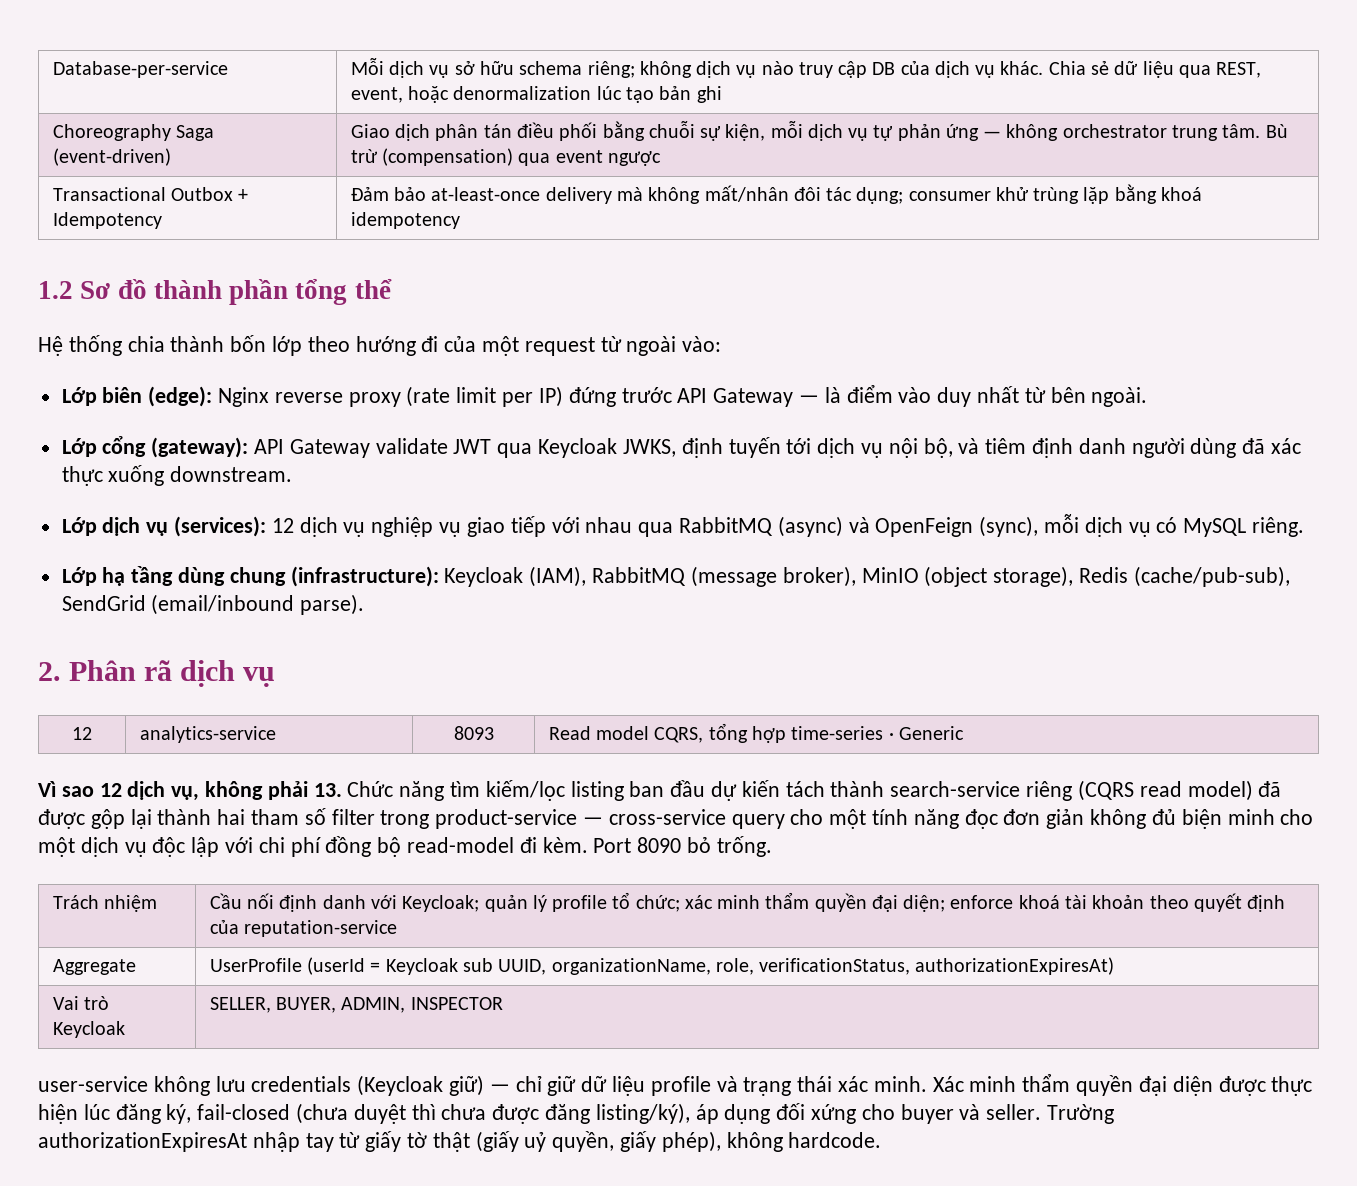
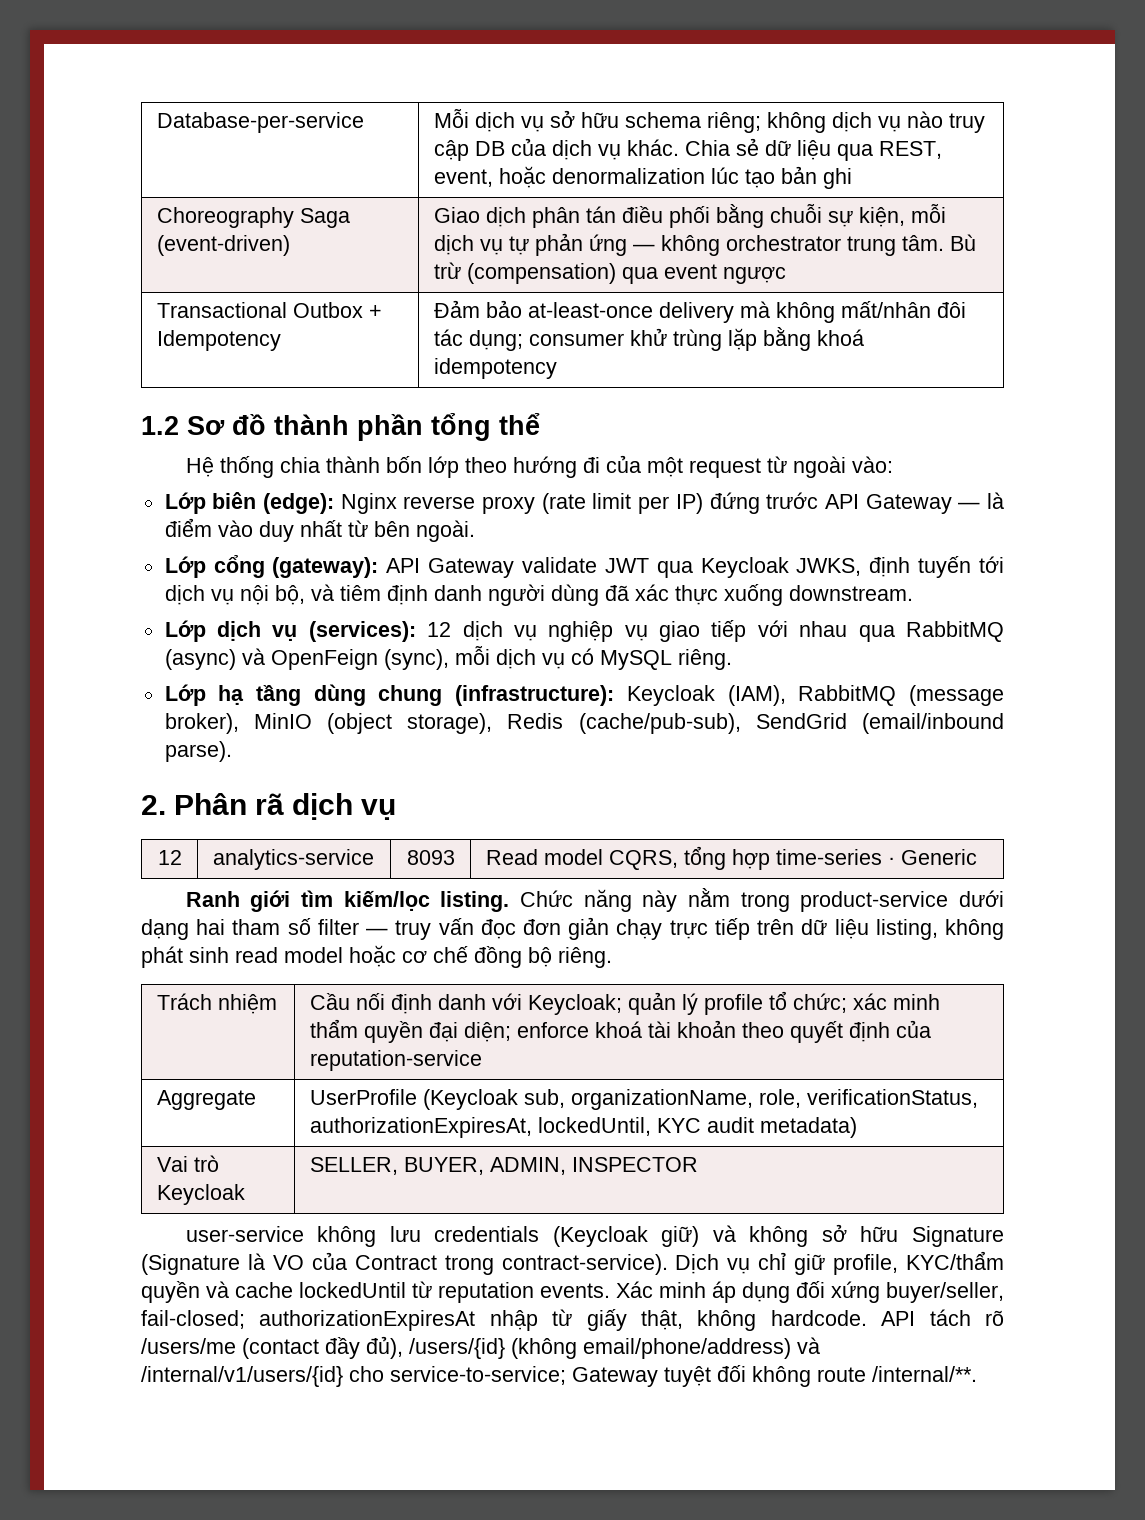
[38,780,1282,801] [38,808,1314,829] [38,836,772,857] Vì sao 12 dịch vụ, không phải 13. Chức năng tìm kiếm/lọc listing ban đầu dự kiến tách thành search-service riêng (CQRS read model) đã được gộp lại thành hai tham số filter trong product-service — cross-service query cho một tính năng đọc đơn giản không đủ biện minh cho một dịch vụ độc lập với chi phí đồng bộ read-model đi kèm. Port 8090 bỏ trống. -> [185,888,1004,912] [141,917,1004,940] [141,945,612,968] Ranh giới tìm kiếm/lọc listing. Chức năng này nằm trong product-service dưới dạng hai tham số filter — truy vấn đọc đơn giản chạy trực tiếp trên dữ liệu listing, không phát sinh read model hoặc cơ chế đồng bộ riêng.
[307,957,1115,975] (userId = Keycloak sub UUID, organizationName, role, verificationStatus, authorizationExpiresAt) -> [422,1089,978,1110] [309,1117,857,1138] (Keycloak sub, organizationName, role, verificationStatus, authorizationExpiresAt, lockedUntil, KYC audit metadata)
[489,1074,1313,1096] [38,1103,1115,1124] — chỉ giữ dữ liệu profile và trạng thái xác minh. Xác minh thẩm quyền đại diện được thực hiện lúc đăng ký, fail-closed (chưa duyệt thì chưa được đăng listing/ký), áp dụng đối xứng cho buyer và seller. Trường -> [712,1224,1004,1247] [141,1251,1004,1275] [141,1281,1004,1303] [141,1310,245,1329] và không sở hữu Signature (Signature là VO của Contract trong contract-service). Dịch vụ chỉ giữ profile, KYC/thẩm quyền và cache lockedUntil từ reputation events. Xác minh áp dụng đối xứng buyer/seller, fail-closed;
[305,1133,334,1152] tay -> (538, 1320) none
[407,1131,882,1152] tờ thật (giấy uỷ quyền, giấy phép), không hardcode. -> [640,1309,1004,1331] [141,1336,820,1359] [141,1365,977,1387] thật, không hardcode. API tách rõ /users/me (contact đầy đủ), /users/{id} (không email/phone/address) và /internal/v1/users/{id} cho service-to-service; Gateway tuyệt đối không route /internal/**.

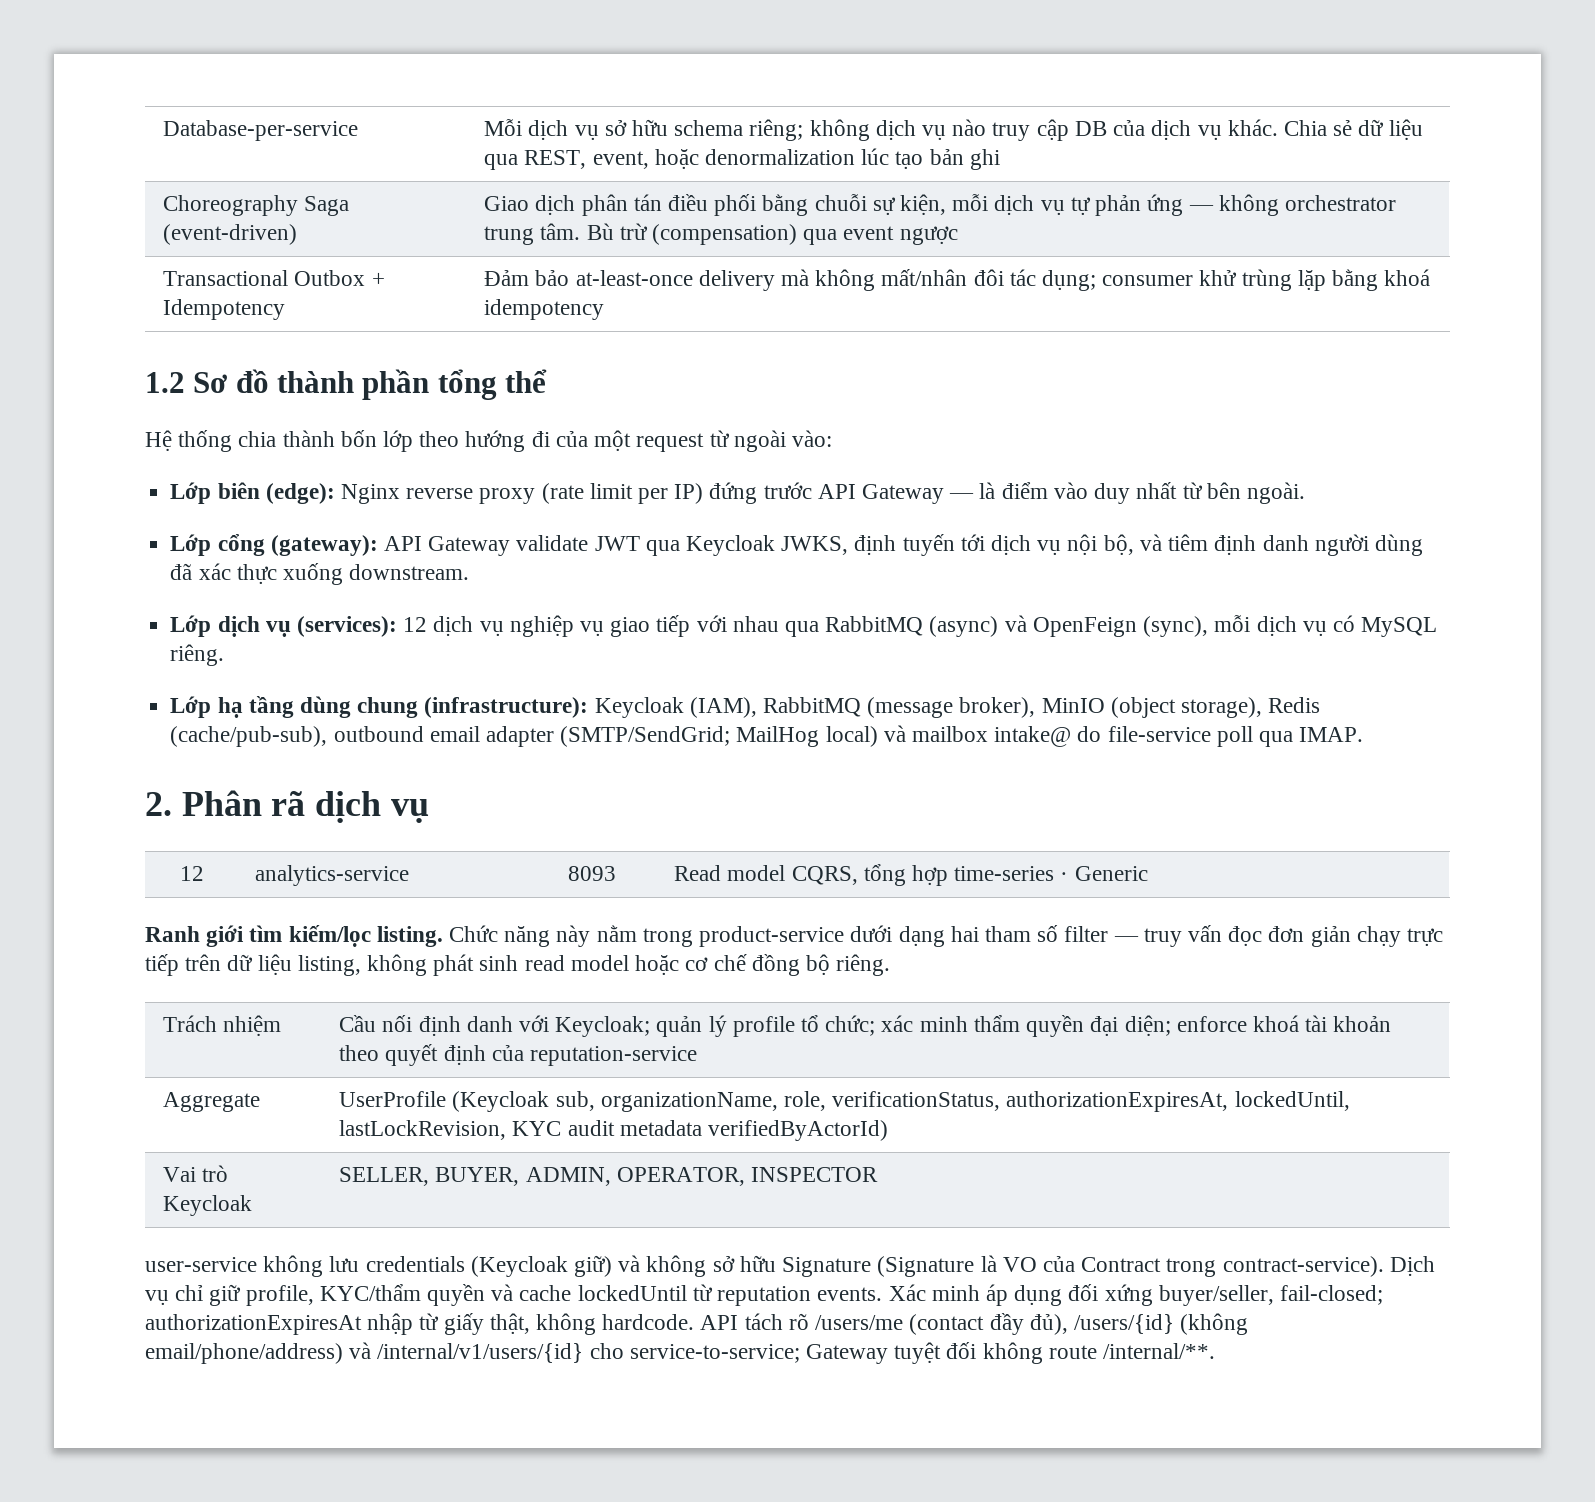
[755,713,1004,734] [164,741,232,762] SendGrid (email/inbound parse). -> [333,725,1364,747] outbound email adapter (SMTP/SendGrid; MailHog local) và mailbox intake@ do file-service poll qua IMAP.
(651, 1126) none -> [339,1120,507,1140] lastLockRevision,
[759,1117,857,1138] metadata) -> [619,1120,888,1141] metadata verifiedByActorId)
(566, 1166) none -> [616,1167,745,1186] OPERATOR,

